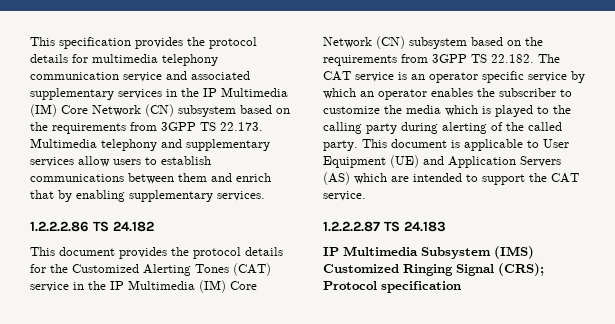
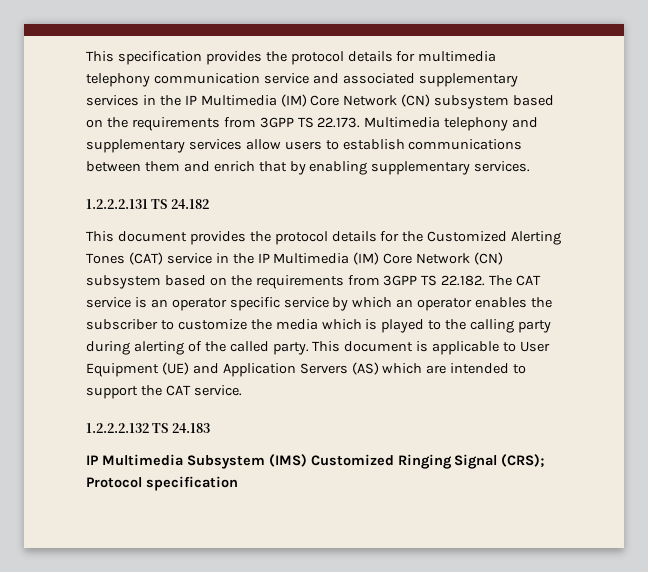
[30,221,89,232] 1.2.2.2.86 -> [86,199,148,209] 1.2.2.2.131
[323,221,380,232] 1.2.2.2.87 -> [86,423,149,433] 1.2.2.2.132

